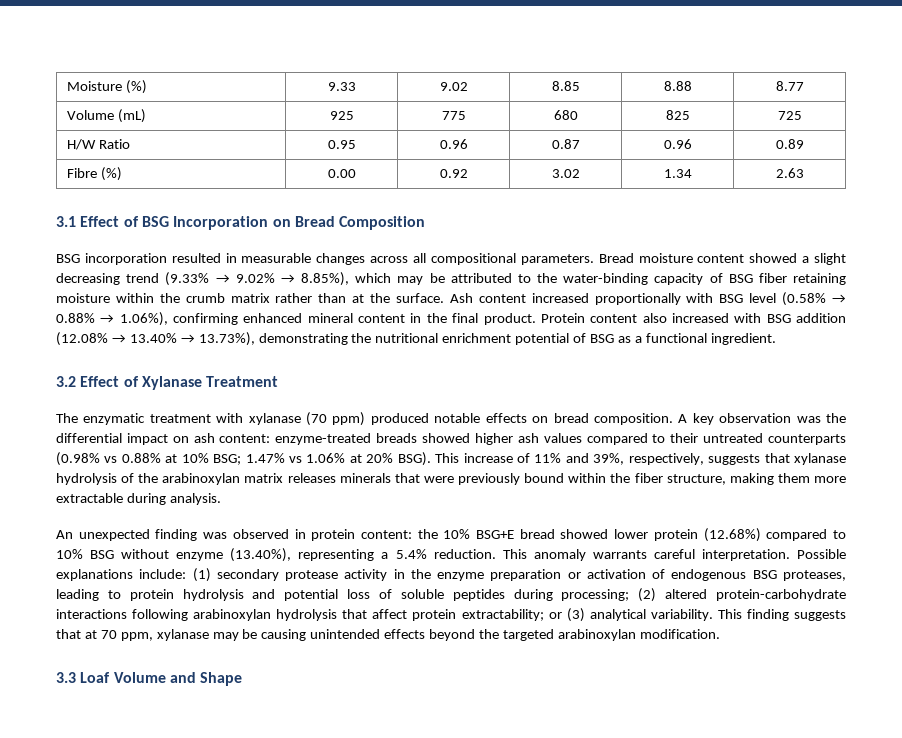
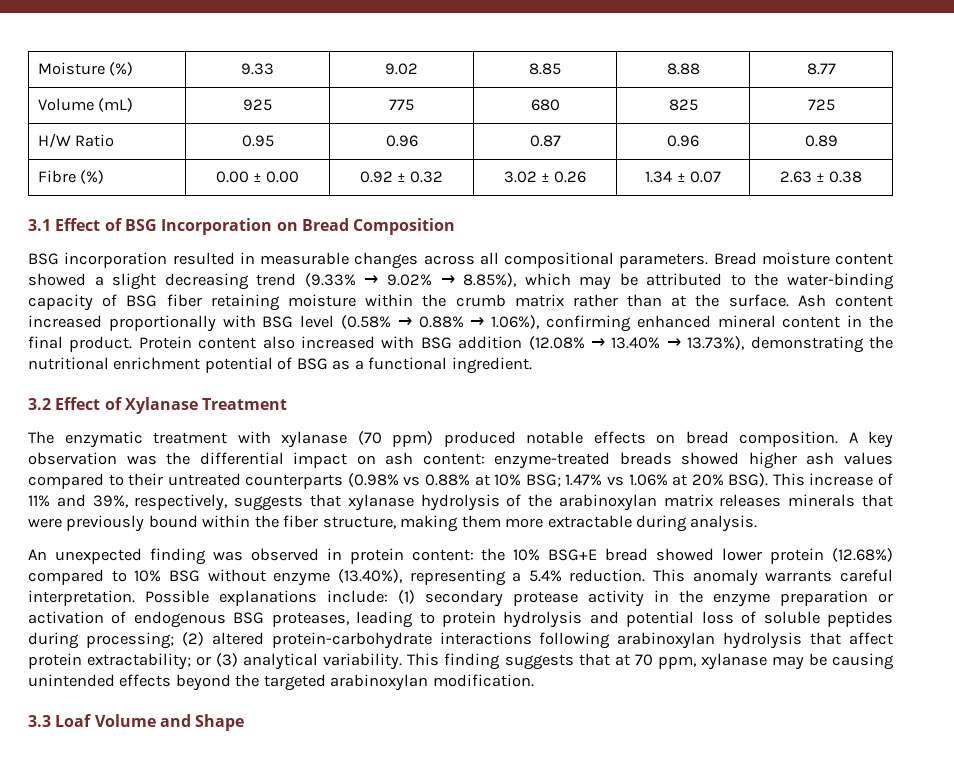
(356, 173) none -> [253,171,300,183] ± 0.00
(468, 173) none -> [397,171,444,183] ± 0.32
(580, 173) none -> [541,171,587,183] ± 0.26
(692, 173) none -> [676,171,721,183] ± 0.07
(804, 173) none -> [816,171,863,183] ± 0.38

